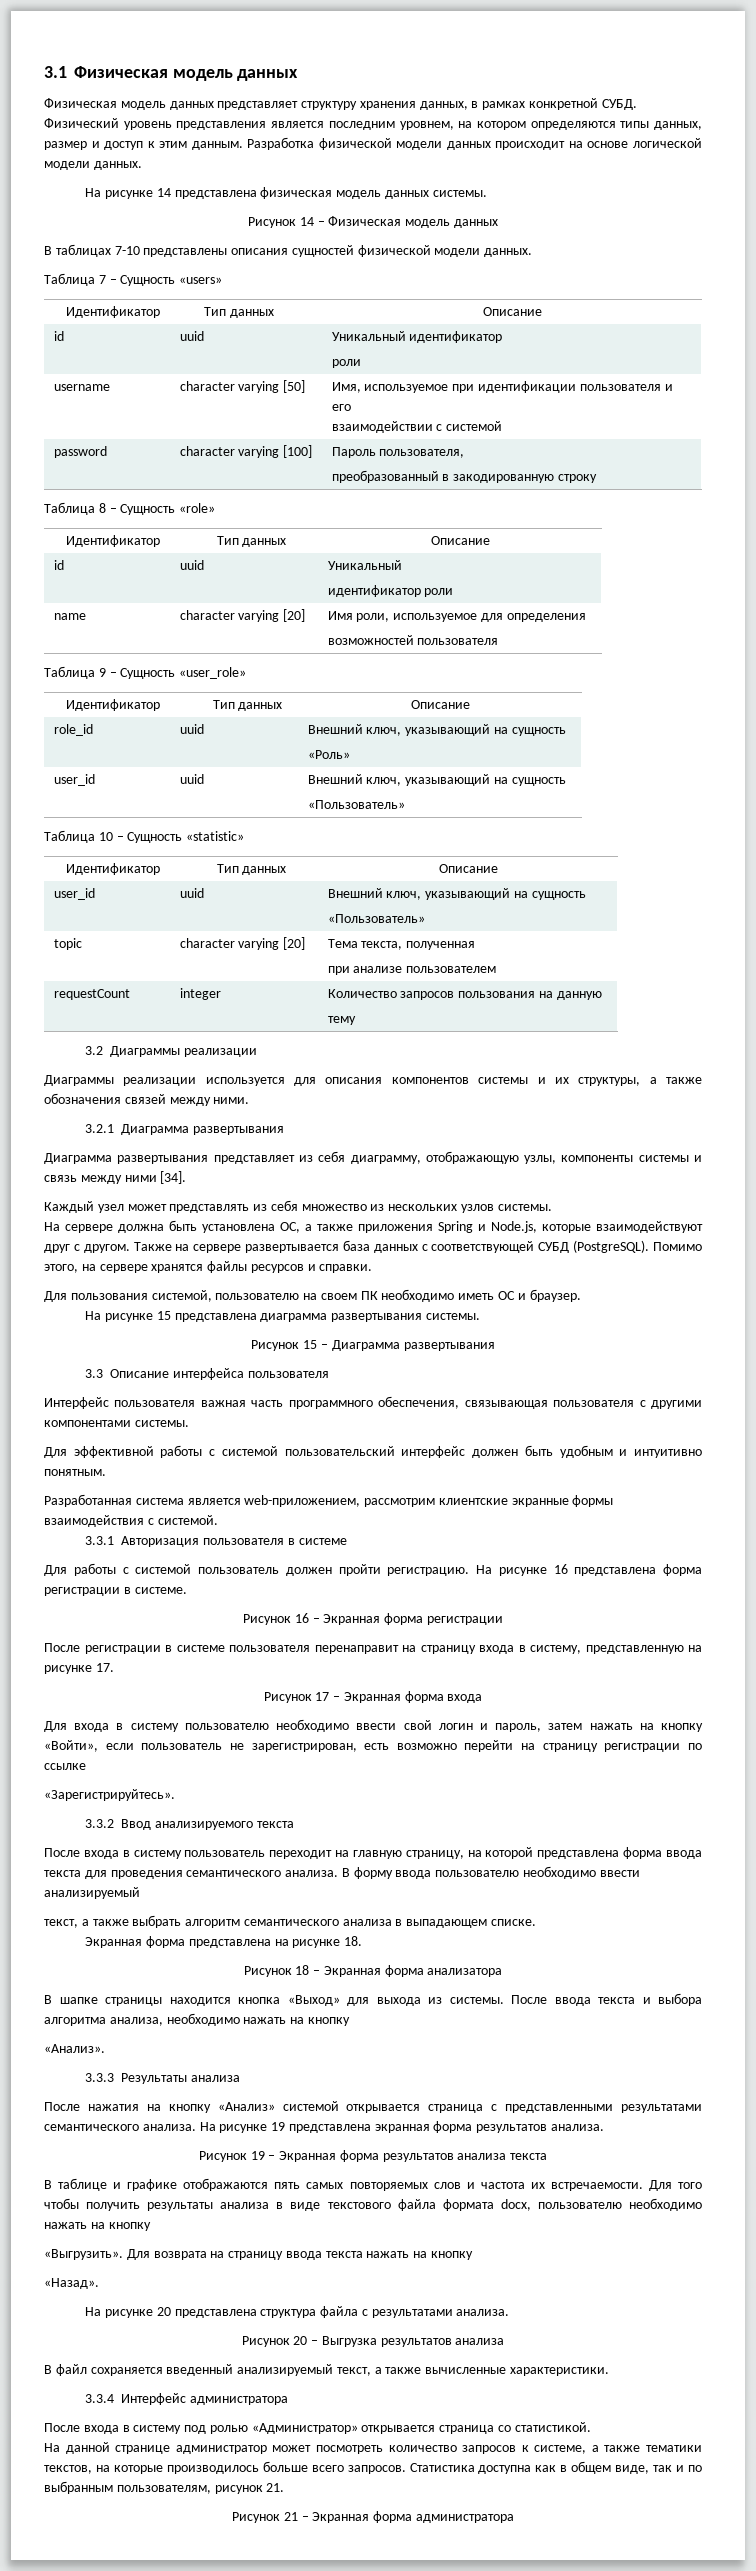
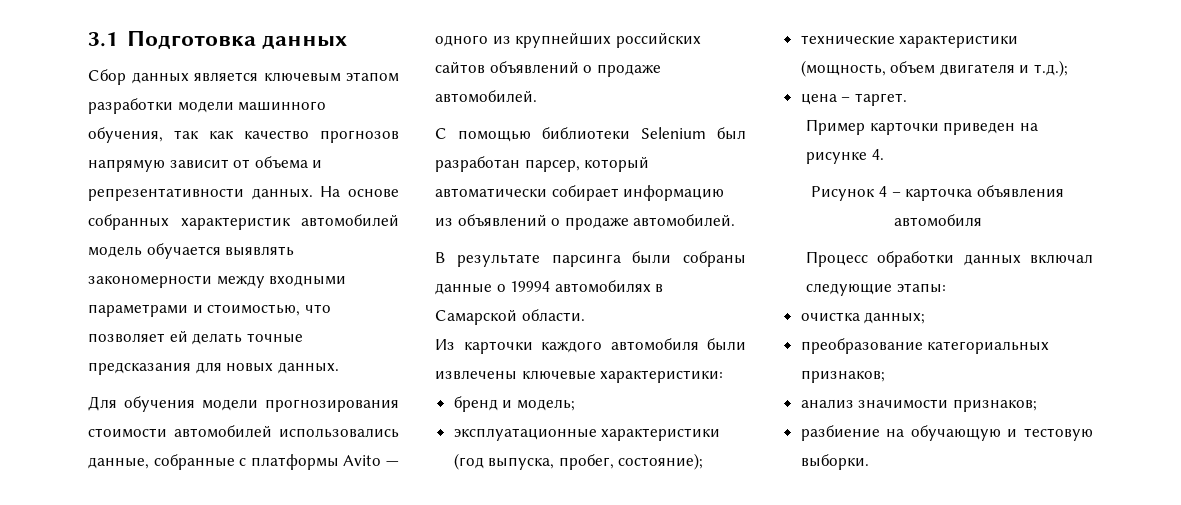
[74,66,299,81] [44,98,637,110] [44,118,702,130] [44,137,703,150] [44,161,142,170] [85,187,487,199] [248,216,498,228] [44,244,533,257] [44,273,223,286] [65,306,160,318] [204,307,275,318] [482,307,542,316] [53,331,64,341] [179,331,204,341] [331,331,503,343] [331,359,361,368] [53,384,110,391] [179,380,306,393] [331,381,673,393] [331,404,351,411] [331,421,503,433] [53,446,107,458] [179,445,313,458] [331,447,465,458] [331,470,597,483] [44,502,216,515] [65,535,160,547] [216,536,287,547] [430,536,490,545] [53,560,64,570] [179,560,204,570] [327,560,402,570] [327,585,454,597] [53,613,86,620] [179,609,306,622] [327,611,586,622] [327,635,499,645] [44,666,247,679] [65,699,160,711] [212,700,283,711] [410,700,470,709] [53,724,93,736] [179,724,204,734] [307,724,566,736] [307,750,350,759] [53,774,95,786] [179,774,204,784] [307,774,566,786] [307,800,405,809] [44,830,245,843] [65,863,160,875] [216,864,287,875] [438,864,498,873] [53,888,95,900] [179,888,204,898] [327,888,586,900] [327,914,425,923] [53,938,82,950] [179,937,306,950] [327,939,476,950] [327,966,497,975] [53,989,130,1000] [179,988,221,1000] [327,989,602,1000] [327,1016,356,1025] [85,1046,257,1057] [44,1075,703,1086] [44,1093,250,1106] [85,1124,284,1135] [44,1151,702,1164] [44,1171,187,1184] [44,1200,552,1213] [44,1220,703,1233] [44,1240,702,1253] [44,1261,373,1273] [44,1289,581,1302] [85,1311,480,1322] [251,1340,495,1351] [85,1368,329,1380] [44,1396,703,1409] [44,1420,189,1427] [44,1445,703,1458] [44,1469,106,1476] [44,1494,614,1507] [44,1515,218,1527] [85,1536,347,1547] [44,1563,702,1576] [44,1587,187,1596] [243,1613,503,1625] [44,1643,702,1654] [44,1663,114,1674] [263,1691,483,1703] [44,1719,703,1732] [44,1740,702,1752] [44,1763,86,1770] [44,1789,175,1801] [85,1819,294,1830] [44,1847,702,1859] [44,1866,640,1879] [44,1887,140,1899] [44,1915,537,1928] [85,1936,363,1948] [243,1965,503,1977] [44,1993,702,2006] [44,2013,350,2026] [44,2044,105,2053] [85,2073,240,2084] [44,2101,702,2113] [44,2121,605,2133] [198,2150,548,2162] [44,2178,702,2191] [44,2198,702,2211] [44,2222,151,2231] [44,2249,474,2260] [44,2278,99,2289] [85,2306,510,2318] [241,2336,505,2347] [44,2364,610,2376] [85,2393,288,2405] [44,2422,591,2434] [44,2442,703,2454] [44,2461,702,2474] [44,2481,285,2494] [232,2511,514,2523] Физическая модель данных // Физическая модель данных представляет структуру хранения данных, в рамках конкретной СУБД. Физический уровень представления является последним уровнем, на котором определяются типы данных, размер и доступ к этим данным. Разработка физической модели данных происходит на основе логической модели данных. // На рисунке 14 представлена физическая модель данных системы. // Рисунок 14 – Физическая модель данных // В таблицах 7-10 представлены описания сущностей физической модели данных. // Таблица 7 – Сущность «users» // Идентификатор | Тип данных | Описание // id | uuid | Уникальный идентификатор // роли // username | character varying [50] | Имя, используемое при идентификации пользователя и его // взаимодействии с системой // password | character varying [100] | Пароль пользователя, // преобразованный в закодированную строку // Таблица 8 – Сущность «role» // Идентификатор | Тип данных | Описание // id | uuid | Уникальный // идентификатор роли // name | character varying [20] | Имя роли, используемое для определения // возможностей пользователя // Таблица 9 – Сущность «user_role» // Идентификатор | Тип данных | Описание // role_id | uuid | Внешний ключ, указывающий на сущность // «Роль» // user_id | uuid | Внешний ключ, указывающий на сущность // «Пользователь» // Таблица 10 – Сущность «statistic» // Идентификатор | Тип данных | Описание // user_id | uuid | Внешний ключ, указывающий на сущность // «Пользователь» // topic | character varying [20] | Тема текста, полученная // при анализе пользователем // requestCount | integer | Количество запросов пользования на данную // тему // 3.2 Диаграммы реализации // Диаграммы реализации используется для описания компонентов системы и их структуры, а также обозначения связей между ними. // 3.2.1 Диаграмма развертывания // Диаграмма развертывания представляет из себя диаграмму, отображающую узлы, компоненты системы и связь между ними [34]. // Каждый узел может представлять из себя множество из нескольких узлов системы. // На сервере должна быть установлена ОС, а также приложения Spring и Node.js, которые взаимодействуют друг с другом. Также на сервере развертывается база данных с соответствующей СУБД (PostgreSQL). Помимо этого, на сервере хранятся файлы ресурсов и справки. // Для пользования системой, пользователю на своем ПК необходимо иметь ОС и браузер. // На рисунке 15 представлена диаграмма развертывания системы. // Рисунок 15 – Диаграмма развертывания // 3.3 Описание интерфейса пользователя // Интерфейс пользователя важная часть программного обеспечения, связывающая пользователя с другими компонентами системы. // Для эффективной работы с системой пользовательский интерфейс должен быть удобным и интуитивно понятным. // Разработанная система является web-приложением, рассмотрим клиентские экранные формы взаимодействия с системой. // 3.3.1 Авторизация пользователя в системе // Для работы с системой пользователь должен пройти регистрацию. На рисунке 16 представлена форма регистрации в системе. // Рисунок 16 – Экранная форма регистрации // После регистрации в системе пользователя перенаправит на страницу входа в систему, представленную на рисунке 17. // Рисунок 17 – Экранная форма входа // Для входа в систему пользователю необходимо ввести свой логин и пароль, затем нажать на кнопку «Войти», если пользователь не зарегистрирован, есть возможно перейти на страницу регистрации по ссылке // «Зарегистрируйтесь». // 3.3.2 Ввод анализируемого текста // После входа в систему пользователь переходит на главную страницу, на которой представлена форма ввода текста для проведения семантического анализа. В форму ввода пользователю необходимо ввести анализируемый // текст, а также выбрать алгоритм семантического анализа в выпадающем списке. // Экранная форма представлена на рисунке 18. // Рисунок 18 – Экранная форма анализатора // В шапке страницы находится кнопка «Выход» для выхода из системы. После ввода текста и выбора алгоритма анализа, необходимо нажать на кнопку // «Анализ». // 3.3.3 Результаты анализа // После нажатия на кнопку «Анализ» системой открывается страница с представленными результатами семантического анализа. На рисунке 19 представлена экранная форма результатов анализа. // Рисунок 19 – Экранная форма результатов анализа текста // В таблице и графике отображаются пять самых повторяемых слов и частота их встречаемости. Для того чтобы получить результаты анализа в виде текстового файла формата docx, пользователю необходимо нажать на кнопку // «Выгрузить». Для возврата на страницу ввода текста нажать на кнопку // «Назад». // На рисунке 20 представлена структура файла с результатами анализа. // Рисунок 20 – Выгрузка результатов анализа // В файл сохраняется введенный анализируемый текст, а также вычисленные характеристики. // 3.3.4 Интерфейс администратора // После входа в систему под ролью «Администратор» открывается страница со статистикой. // На данной странице администратор может посмотреть количество запросов к системе, а также тематики текстов, на которые производилось больше всего запросов. Статистика доступна как в общем виде, так и по выбранным пользователям, рисунок 21. // Рисунок 21 – Экранная форма администратора -> [126,30,347,49] [88,69,399,85] [88,98,327,114] [88,127,399,143] [88,156,323,172] [88,186,400,201] [88,214,399,230] [88,243,295,259] [88,275,347,288] [88,304,331,317] [88,330,303,345] [88,362,339,375] [88,396,399,412] [88,425,399,438] [88,454,399,470] [435,32,701,48] [435,61,661,77] [435,90,537,103] [435,127,746,142] [435,156,650,172] [435,185,725,201] [435,214,736,230] [435,251,746,267] [435,280,664,295] [435,309,585,325] [435,338,746,354] [435,370,724,383] [453,396,575,412] [453,428,721,441] [453,453,704,470] [800,35,1019,48] [800,60,1069,77] [800,93,907,106] [806,119,1038,135] [806,149,884,164] [811,185,1064,201] [893,214,982,227] [806,251,1093,267] [806,283,946,296] [800,312,926,324] [800,338,1050,354] [800,370,885,383] [800,399,1037,412] [800,425,1093,441] [800,454,869,470] Подготовка данных // Сбор данных является ключевым этапом разработки модели машинного обучения, так как качество прогнозов напрямую зависит от объема и репрезентативности данных. На основе собранных характеристик автомобилей модель обучается выявлять закономерности между входными параметрами и стоимостью, что позволяет ей делать точные предсказания для новых данных. // Для обучения модели прогнозирования стоимости автомобилей использовались данные, собранные с платформы Avito — одного из крупнейших российских сайтов объявлений о продаже автомобилей. // С помощью библиотеки Selenium был разработан парсер, который автоматически собирает информацию из объявлений о продаже автомобилей. // В результате парсинга были собраны данные о 19994 автомобилях в Самарской области. // Из карточки каждого автомобиля были извлечены ключевые характеристики: // бренд и модель; // эксплуатационные характеристики (год выпуска, пробег, состояние); // технические характеристики (мощность, объем двигателя и т.д.); // цена – таргет. // Пример карточки приведен на рисунке 4. // Рисунок 4 – карточка объявления автомобиля // Процесс обработки данных включал следующие этапы: // очистка данных; // преобразование категориальных признаков; // анализ значимости признаков; // разбиение на обучающую и тестовую выборки.

